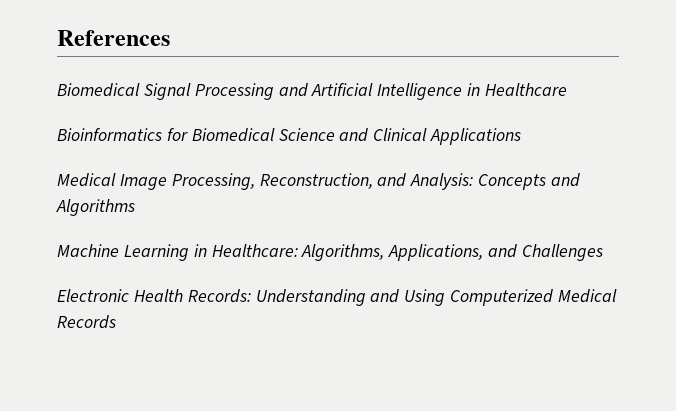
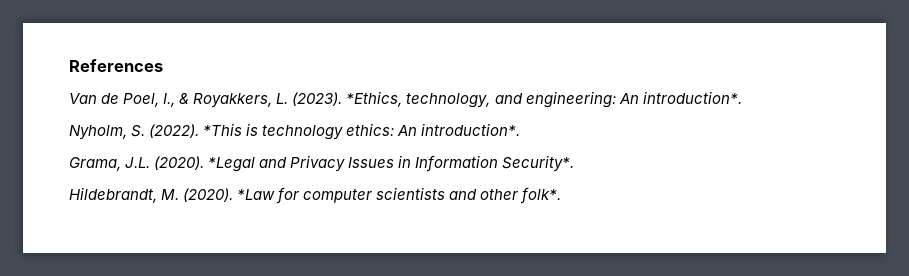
[57,83,568,100] [57,128,522,145] [57,173,581,190] [56,199,135,216] [57,244,604,261] [57,289,618,306] [57,315,116,329] Biomedical Signal Processing and Artificial Intelligence in Healthcare // Bioinformatics for Biomedical Science and Clinical Applications // Medical Image Processing, Reconstruction, and Analysis: Concepts and Algorithms // Machine Learning in Healthcare: Algorithms, Applications, and Challenges // Electronic Health Records: Understanding and Using Computerized Medical Records -> [69,91,742,108] [69,123,521,140] [69,155,575,172] [69,187,562,204] Van de Poel, I., & Royakkers, L. (2023). *Ethics, technology, and engineering: An introduction*. // Nyholm, S. (2022). *This is technology ethics: An introduction*. // Grama, J.L. (2020). *Legal and Privacy Issues in Information Security*. // Hildebrandt, M. (2020). *Law for computer scientists and other folk*.

